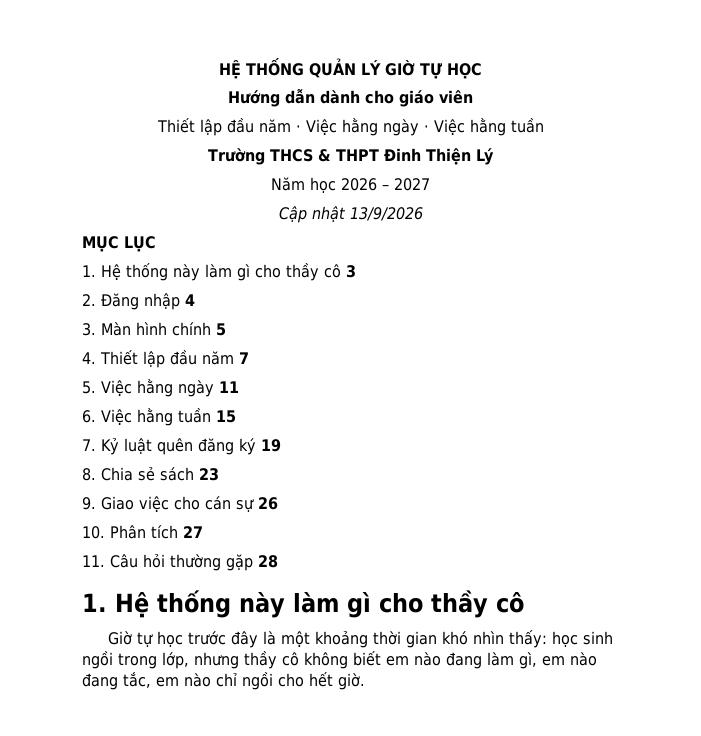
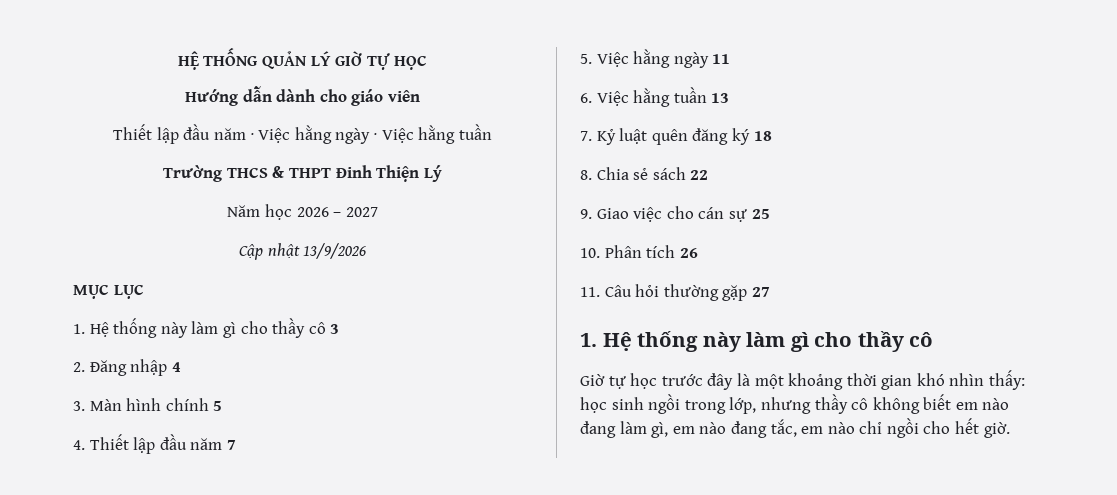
[216,410,236,423] 15 -> [711,93,730,103] 13
[261,439,281,452] 19 -> [753,131,772,141] 18
[199,468,219,481] 23 -> [690,170,709,180] 22
[258,497,278,510] 26 -> [751,209,770,219] 25
[183,526,203,538] 27 -> [679,248,698,258] 26
[258,555,278,568] 28 -> [751,287,770,297] 27

